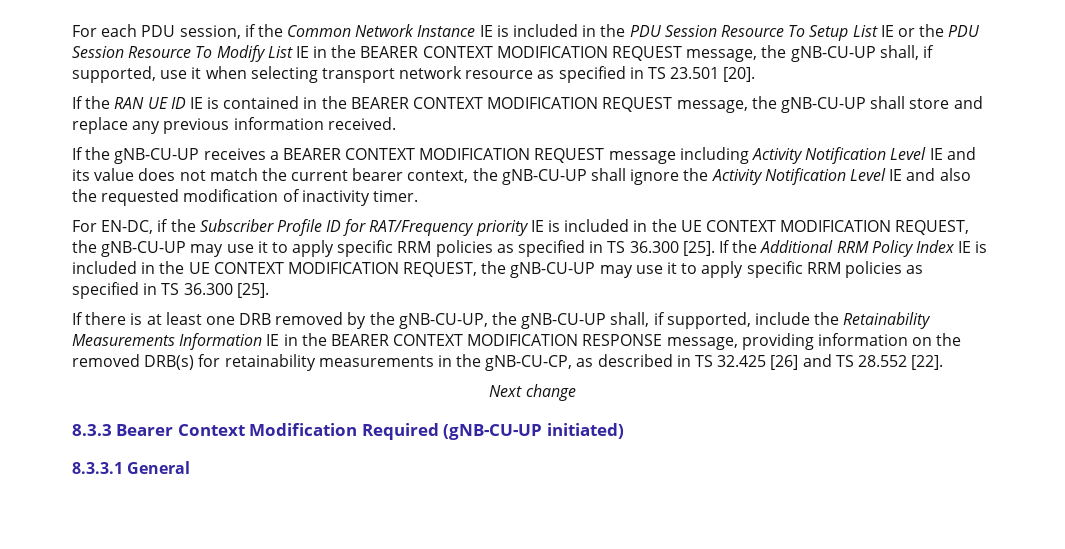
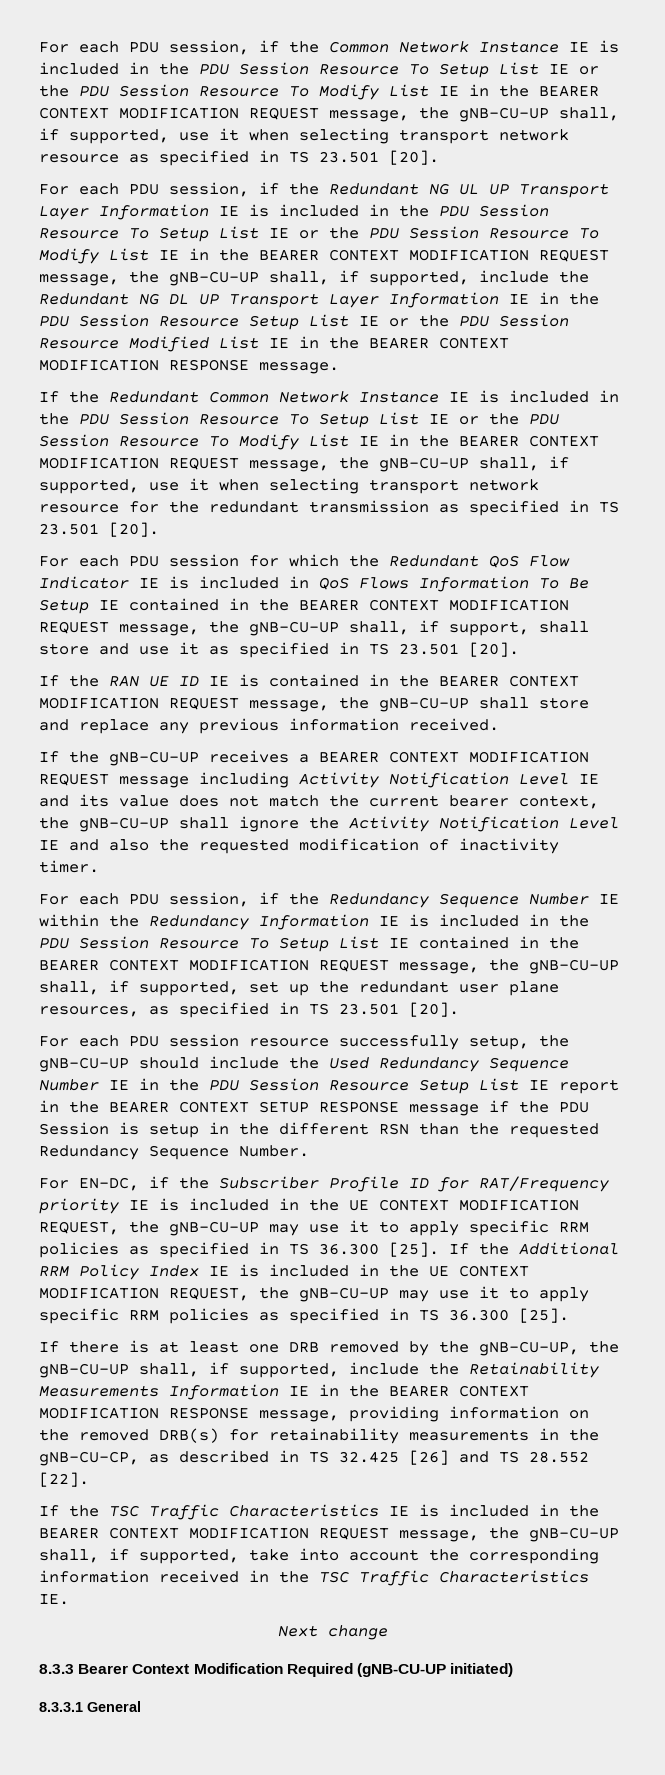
(756, 74) none -> [39,182,609,198] [39,204,549,220] [39,226,599,242] [39,248,609,264] [39,270,589,286] [39,292,599,308] [39,314,569,330] [39,336,509,352] [39,359,339,374] [39,390,619,403] [39,412,559,428] [39,434,599,450] [39,456,569,472] [39,478,539,494] [39,500,619,516] [39,522,159,537] [39,554,570,568] [39,576,589,592] [39,598,569,614] [39,620,589,636] [39,642,519,658] // For each PDU session, if the Redundant NG UL UP Transport Layer Information IE is included in the PDU Session Resource To Setup List IE or the PDU Session Resource To Modify List IE in the BEARER CONTEXT MODIFICATION REQUEST message, the gNB-CU-UP shall, if supported, include the Redundant NG DL UP Transport Layer Information IE in the PDU Session Resource Setup List IE or the PDU Session Resource Modified List IE in the BEARER CONTEXT MODIFICATION RESPONSE message. // If the Redundant Common Network Instance IE is included in the PDU Session Resource To Setup List IE or the PDU Session Resource To Modify List IE in the BEARER CONTEXT MODIFICATION REQUEST message, the gNB-CU-UP shall, if supported, use it when selecting transport network resource for the redundant transmission as specified in TS 23.501 [20]. // For each PDU session for which the Redundant QoS Flow Indicator IE is included in QoS Flows Information To Be Setup IE contained in the BEARER CONTEXT MODIFICATION REQUEST message, the gNB-CU-UP shall, if support, shall store and use it as specified in TS 23.501 [20].
(418, 196) none -> [39,892,619,908] [39,914,589,930] [39,936,579,952] [39,959,619,974] [39,980,559,996] [39,1002,459,1018] [39,1034,569,1050] [39,1056,569,1072] [39,1078,619,1094] [39,1100,589,1116] [39,1122,599,1138] [39,1145,309,1160] // For each PDU session, if the Redundancy Sequence Number IE within the Redundancy Information IE is included in the PDU Session Resource To Setup List IE contained in the BEARER CONTEXT MODIFICATION REQUEST message, the gNB-CU-UP shall, if supported, set up the redundant user plane resources, as specified in TS 23.501 [20]. // For each PDU session resource successfully setup, the gNB-CU-UP should include the Used Redundancy Sequence Number IE in the PDU Session Resource Setup List IE report in the BEARER CONTEXT SETUP RESPONSE message if the PDU Session is setup in the different RSN than the requested Redundancy Sequence Number.
(944, 362) none -> [39,1504,599,1520] [39,1527,619,1542] [39,1548,599,1564] [39,1570,589,1586] [39,1594,69,1605] // If the TSC Traffic Characteristics IE is included in the BEARER CONTEXT MODIFICATION REQUEST message, the gNB-CU-UP shall, if supported, take into account the corresponding information received in the TSC Traffic Characteristics IE.

